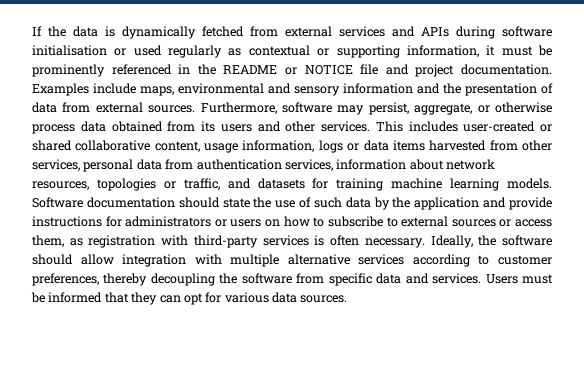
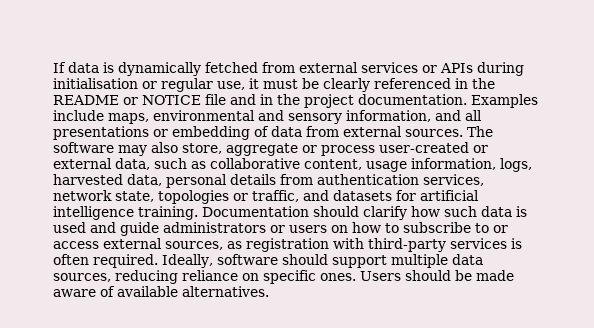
[48,26,66,37] the -> (66, 67) none
[392,26,415,37] and -> [422,65,437,73] or
[502,26,552,37] software -> (524, 69) none
[133,45,479,58] used regularly as contextual or supporting information, -> [161,78,245,92] regular use,
[32,64,105,77] prominently -> [323,78,370,92] clearly
(409, 69) none -> [260,94,300,105] in the
[343,83,537,96] information and the presentation -> [346,110,482,122] [53,126,250,140] information, and all presentations or embedding
[200,102,277,114] Furthermore, -> [467,126,493,137] The
[368,102,552,115] [32,121,552,134] [32,140,553,153] [32,159,495,172] [32,181,89,190] persist, aggregate, or otherwise process data obtained from its users and other services. This includes user-created or shared collaborative content, usage information, logs or data items harvested from other services, personal data from authentication services, information about network resources, -> [151,142,488,156] [53,158,532,172] [53,174,484,188] [53,190,154,202] also store, aggregate or process user-created or external data, such as collaborative content, usage information, logs, harvested data, personal details from authentication services, network state,
[336,178,552,191] [32,197,553,210] [32,216,122,227] training machine learning models. Software documentation should state the use of such data by the application and provide instructions for -> [420,190,479,201] [53,206,527,220] [53,222,159,236] artificial intelligence training. Documentation should clarify how such data is used and guide
[401,216,553,227] [32,235,64,247] external sources or access them, -> [493,225,508,233] [53,238,223,250] or access external sources,
[364,235,553,248] [32,254,552,267] [32,273,553,286] [31,292,348,305] necessary. Ideally, the software should allow integration with multiple alternative services according to customer preferences, thereby decoupling the software from specific data and services. Users must be informed that they can opt for various data sources. -> [93,254,483,268] [53,270,514,284] [53,286,269,297] required. Ideally, software should support multiple data sources, reducing reliance on specific ones. Users should be made aware of available alternatives.

